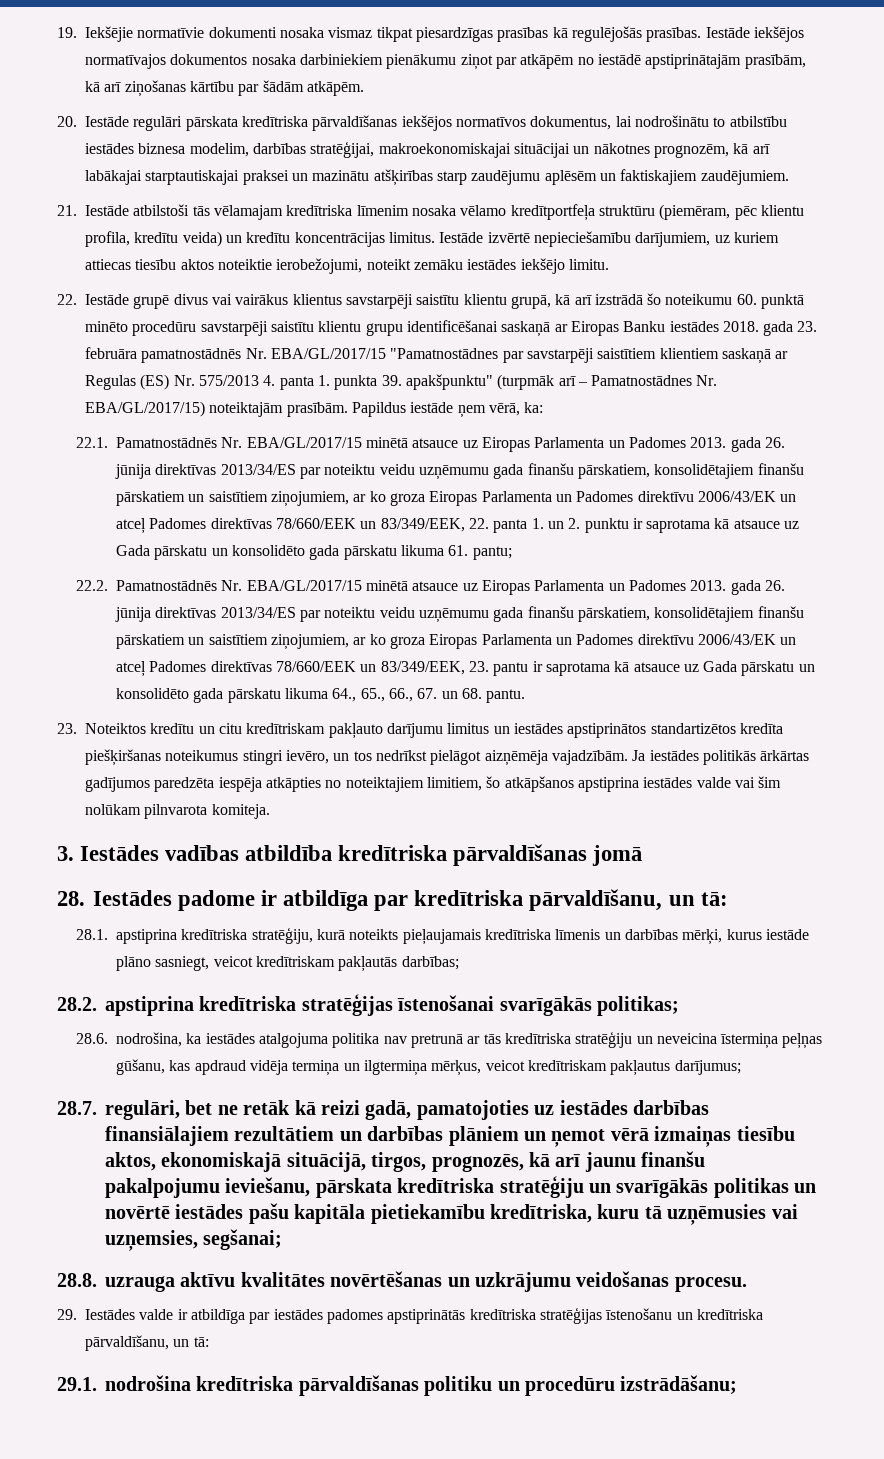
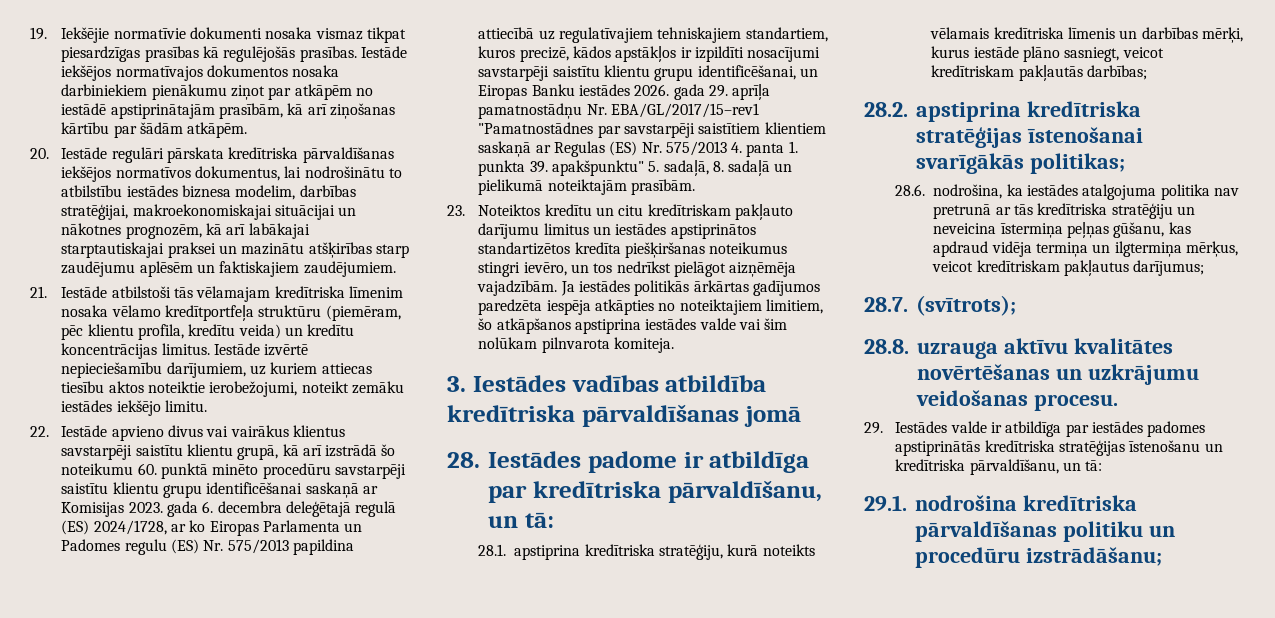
[133,295,170,309] grupē -> [111,426,164,441] apvieno
[570,321,818,336] [85,347,386,363] Eiropas Banku iestādes 2018. gada 23. februāra pamatnostādnēs Nr. EBA/GL/2017/15 -> [61,501,397,517] [61,520,363,536] [61,539,354,555] [478,27,828,43] [478,46,821,62] [478,65,818,81] [478,84,771,100] [478,103,759,119] Komisijas 2023. gada 6. decembra deleģētajā regulā (ES) 2024/1728, ar ko Eiropas Parlamenta un Padomes regulu (ES) Nr. 575/2013 papildina attiecībā uz regulatīvajiem tehniskajiem standartiem, kuros precizē, kādos apstākļos ir izpildīti nosacījumi savstarpēji saistītu klientu grupu identificēšanai, un Eiropas Banku iestādes 2026. gada 29. aprīļa pamatnostādņu Nr. EBA/GL/2017/15–rev1
[497,374,718,390] [85,401,544,418] [76,437,785,452] [115,463,804,480] [116,491,797,507] [116,518,800,534] [116,545,512,560] [76,580,785,595] [115,606,804,623] [116,634,797,650] [116,661,815,677] [116,688,526,703] (turpmāk arī – Pamatnostādnes Nr. EBA/GL/2017/15) noteiktajām prasībām. Papildus iestāde ņem vērā, ka: // 22.1. Pamatnostādnēs Nr. EBA/GL/2017/15 minētā atsauce uz Eiropas Parlamenta un Padomes 2013. gada 26. jūnija direktīvas 2013/34/ES par noteiktu veidu uzņēmumu gada finanšu pārskatiem, konsolidētajiem finanšu pārskatiem un saistītiem ziņojumiem, ar ko groza Eiropas Parlamenta un Padomes direktīvu 2006/43/EK un atceļ Padomes direktīvas 78/660/EEK un 83/349/EEK, 22. panta 1. un 2. punktu ir saprotama kā atsauce uz Gada pārskatu un konsolidēto gada pārskatu likuma 61. pantu; // 22.2. Pamatnostādnēs Nr. EBA/GL/2017/15 minētā atsauce uz Eiropas Parlamenta un Padomes 2013. gada 26. jūnija direktīvas 2013/34/ES par noteiktu veidu uzņēmumu gada finanšu pārskatiem, konsolidētajiem finanšu pārskatiem un saistītiem ziņojumiem, ar ko groza Eiropas Parlamenta un Padomes direktīvu 2006/43/EK un atceļ Padomes direktīvas 78/660/EEK un 83/349/EEK, 23. pantu ir saprotama kā atsauce uz Gada pārskatu un konsolidēto gada pārskatu likuma 64., 65., 66., 67. un 68. pantu. -> [648,160,793,176] [478,179,695,195] 5. sadaļā, 8. sadaļā un pielikumā noteiktajām prasībām.
[402,929,481,945] pieļaujamais -> [930,27,990,39] vēlamais
[105,1100,709,1120] [105,1126,795,1147] [105,1151,706,1172] [105,1176,817,1198] [105,1203,798,1225] [105,1229,283,1251] regulāri, bet ne retāk kā reizi gadā, pamatojoties uz iestādes darbības finansiālajiem rezultātiem un darbības plāniem un ņemot vērā izmaiņas tiesību aktos, ekonomiskajā situācijā, tirgos, prognozēs, kā arī jaunu finanšu pakalpojumu ieviešanu, pārskata kredītriska stratēģiju un svarīgākās politikas un novērtē iestādes pašu kapitāla pietiekamību kredītriska, kuru tā uzņēmusies vai uzņemsies, segšanai; -> [916,295,1016,316] (svītrots);

